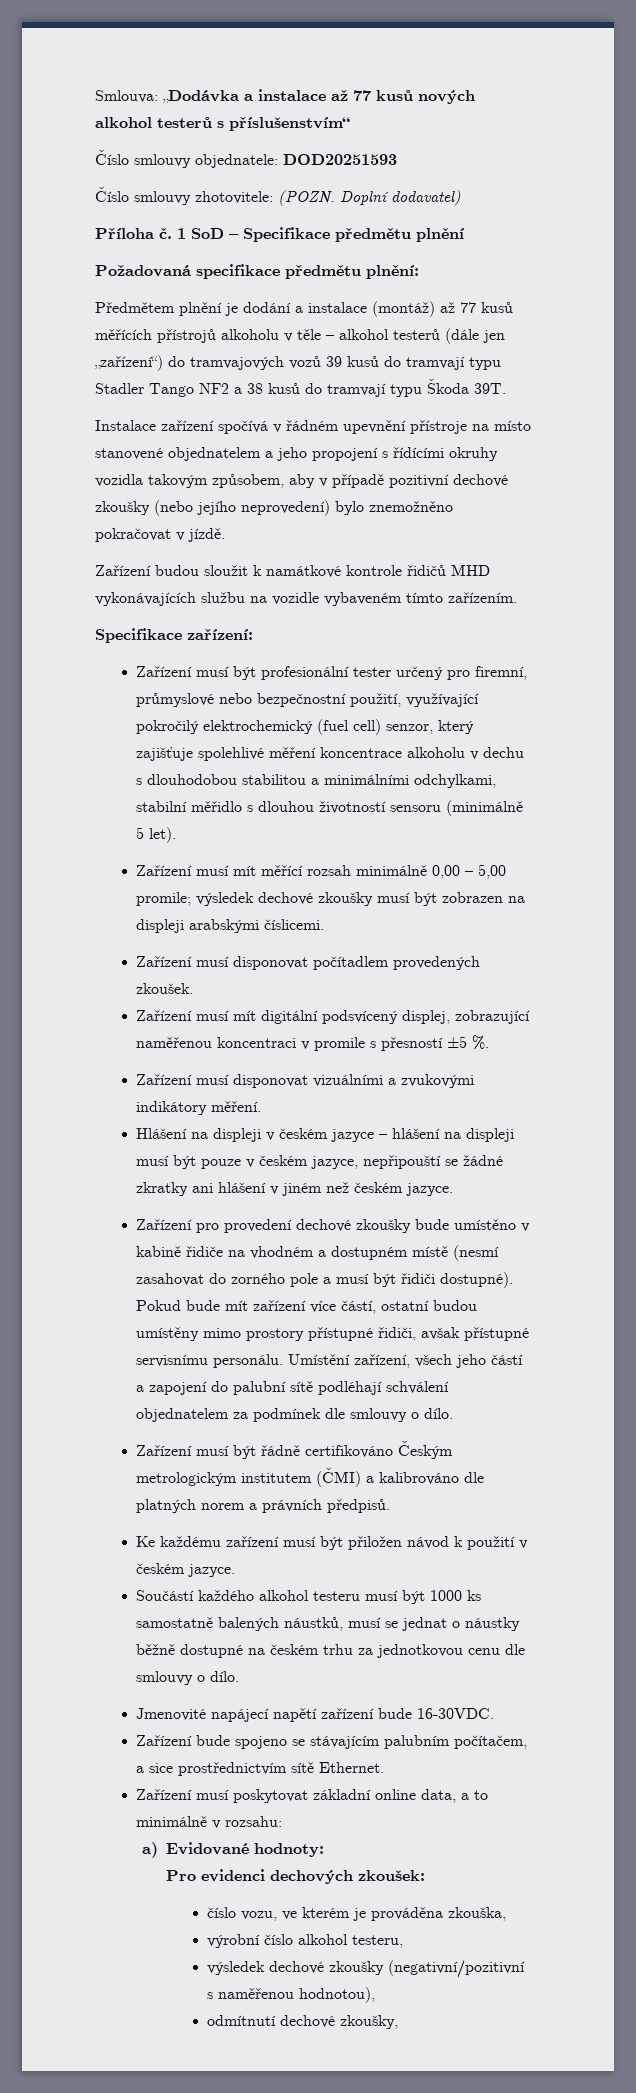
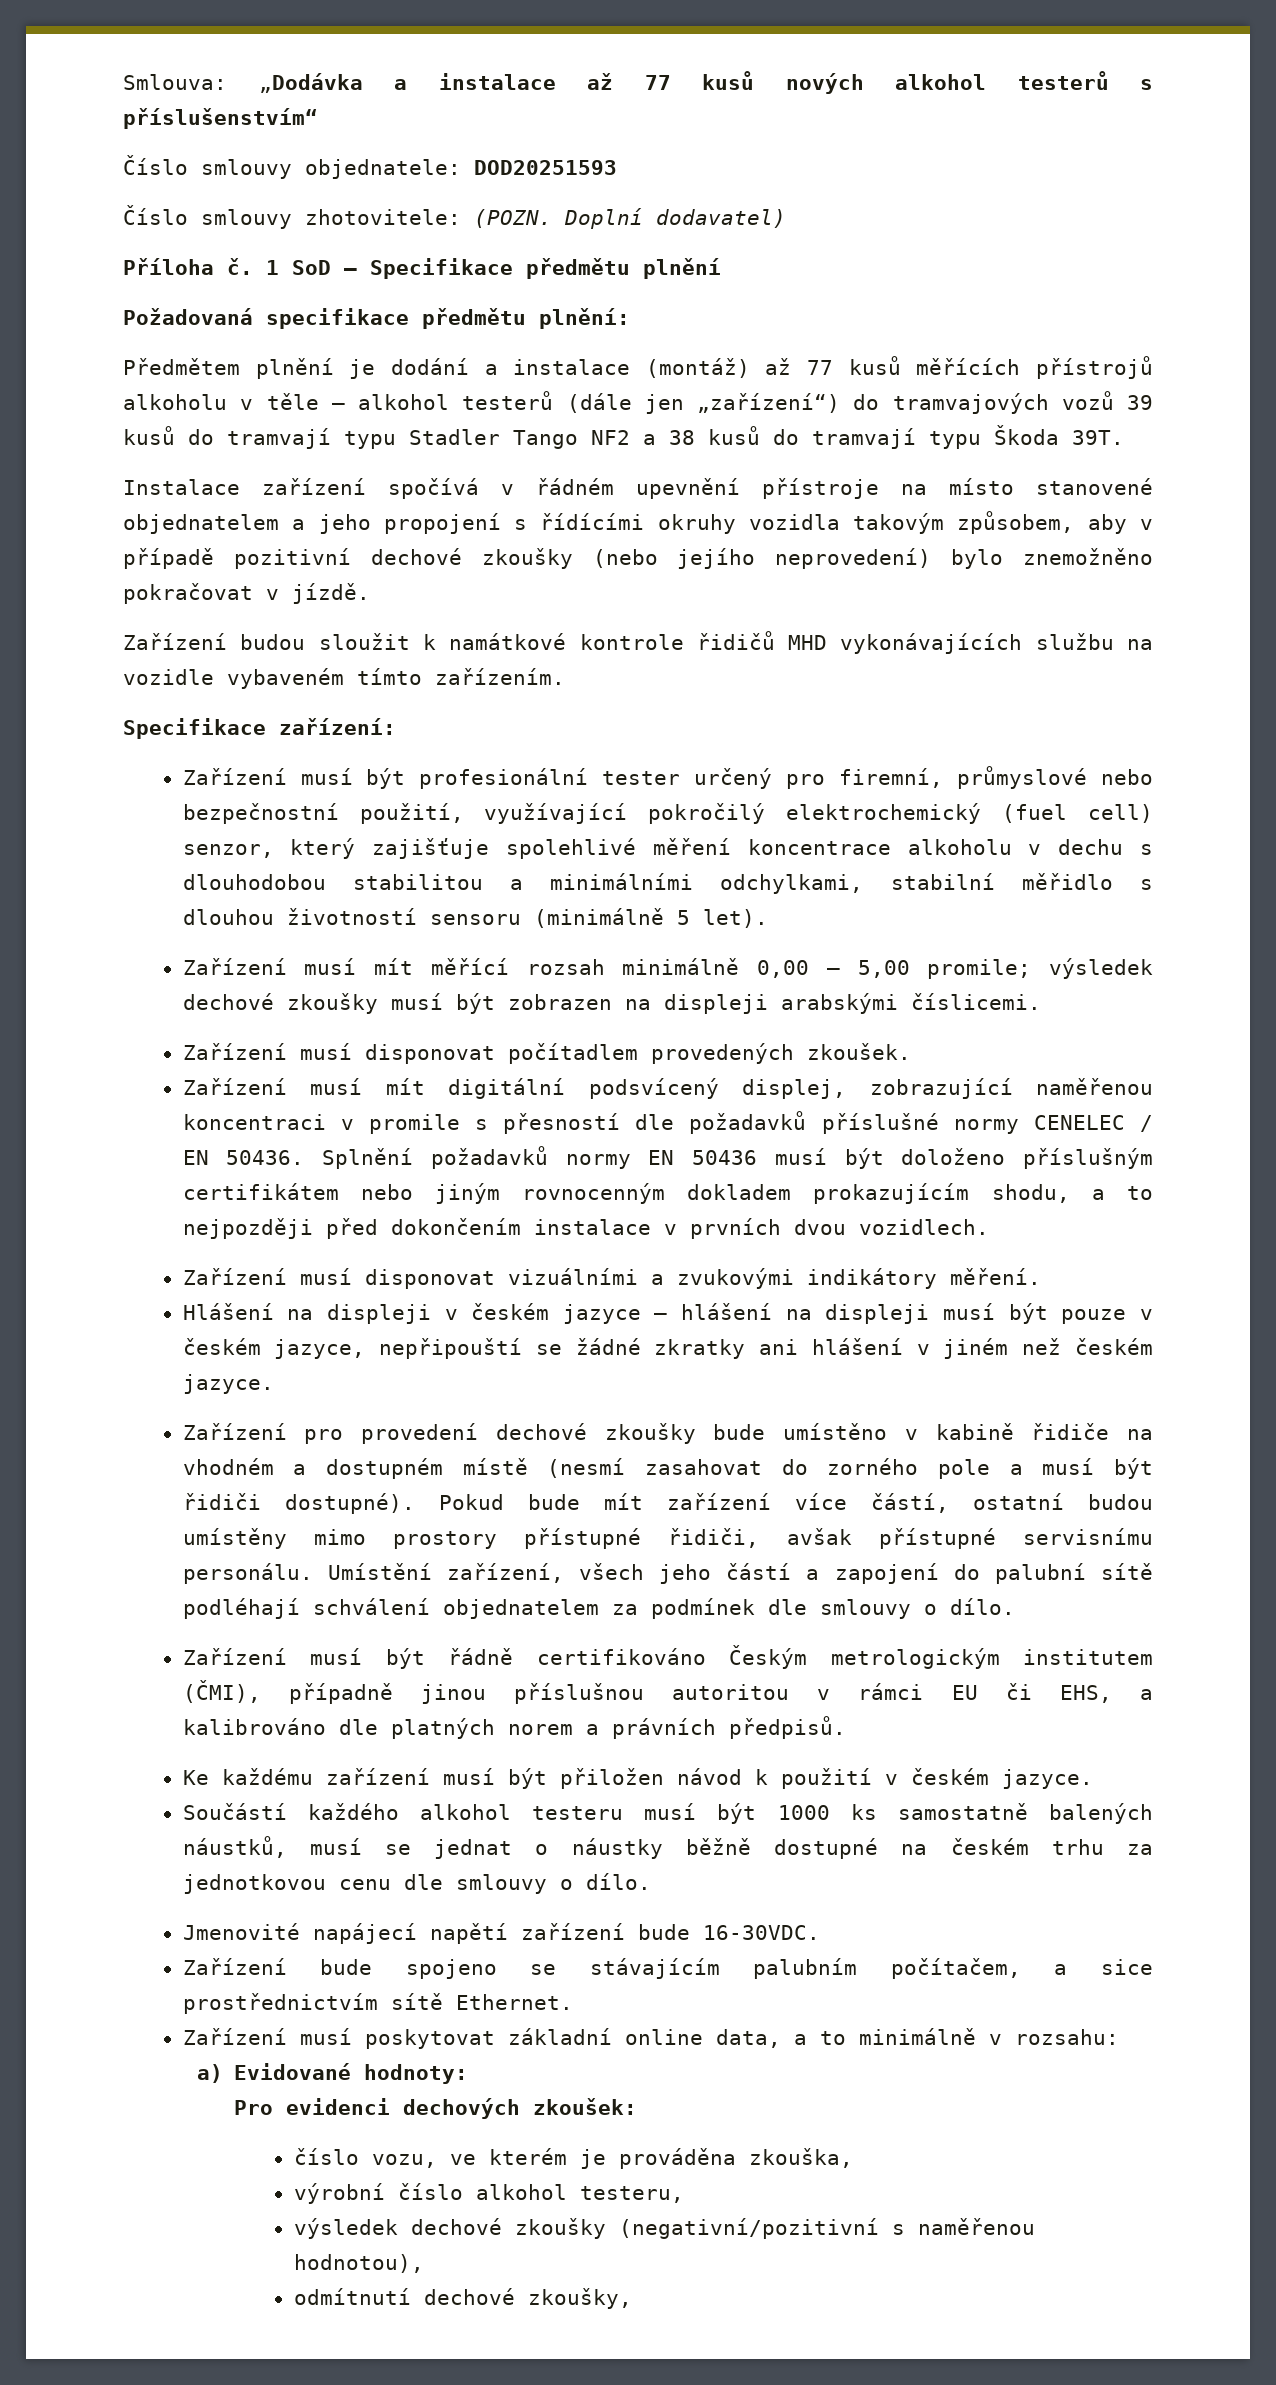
[447,1035,490,1050] ±5 %. -> [635,1111,1153,1134] [182,1146,1153,1169] [182,1183,1153,1204] [182,1218,989,1239] dle požadavků příslušné normy CENELEC / EN 50436. Splnění požadavků normy EN 50436 musí být doloženo příslušným certifikátem nebo jiným rovnocenným dokladem prokazujícím shodu, a to nejpozději před dokončením instalace v prvních dvou vozidlech.
[316,1467,362,1487] (ČMI) -> [182,1680,1112,1704] (ČMI), případně jinou příslušnou autoritou v rámci EU či EHS,

